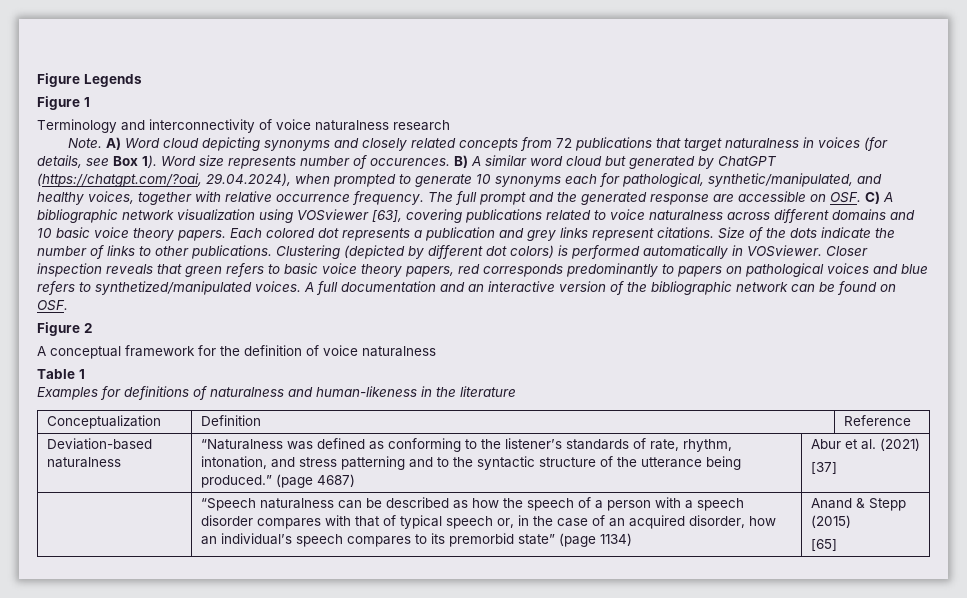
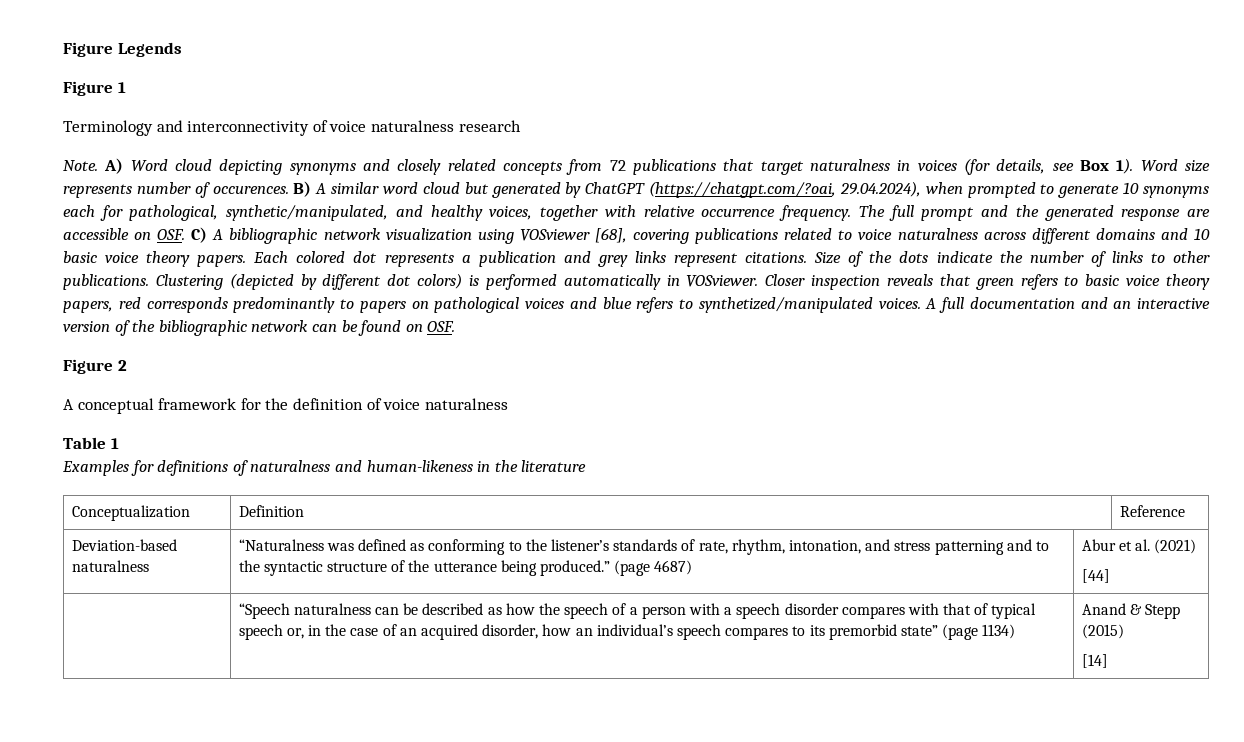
[372,210,402,222] [63], -> [594,228,627,243] [68],
[810,462,837,474] [37] -> [1081,569,1110,583] [44]
[810,539,837,551] [65] -> [1081,654,1108,668] [14]

